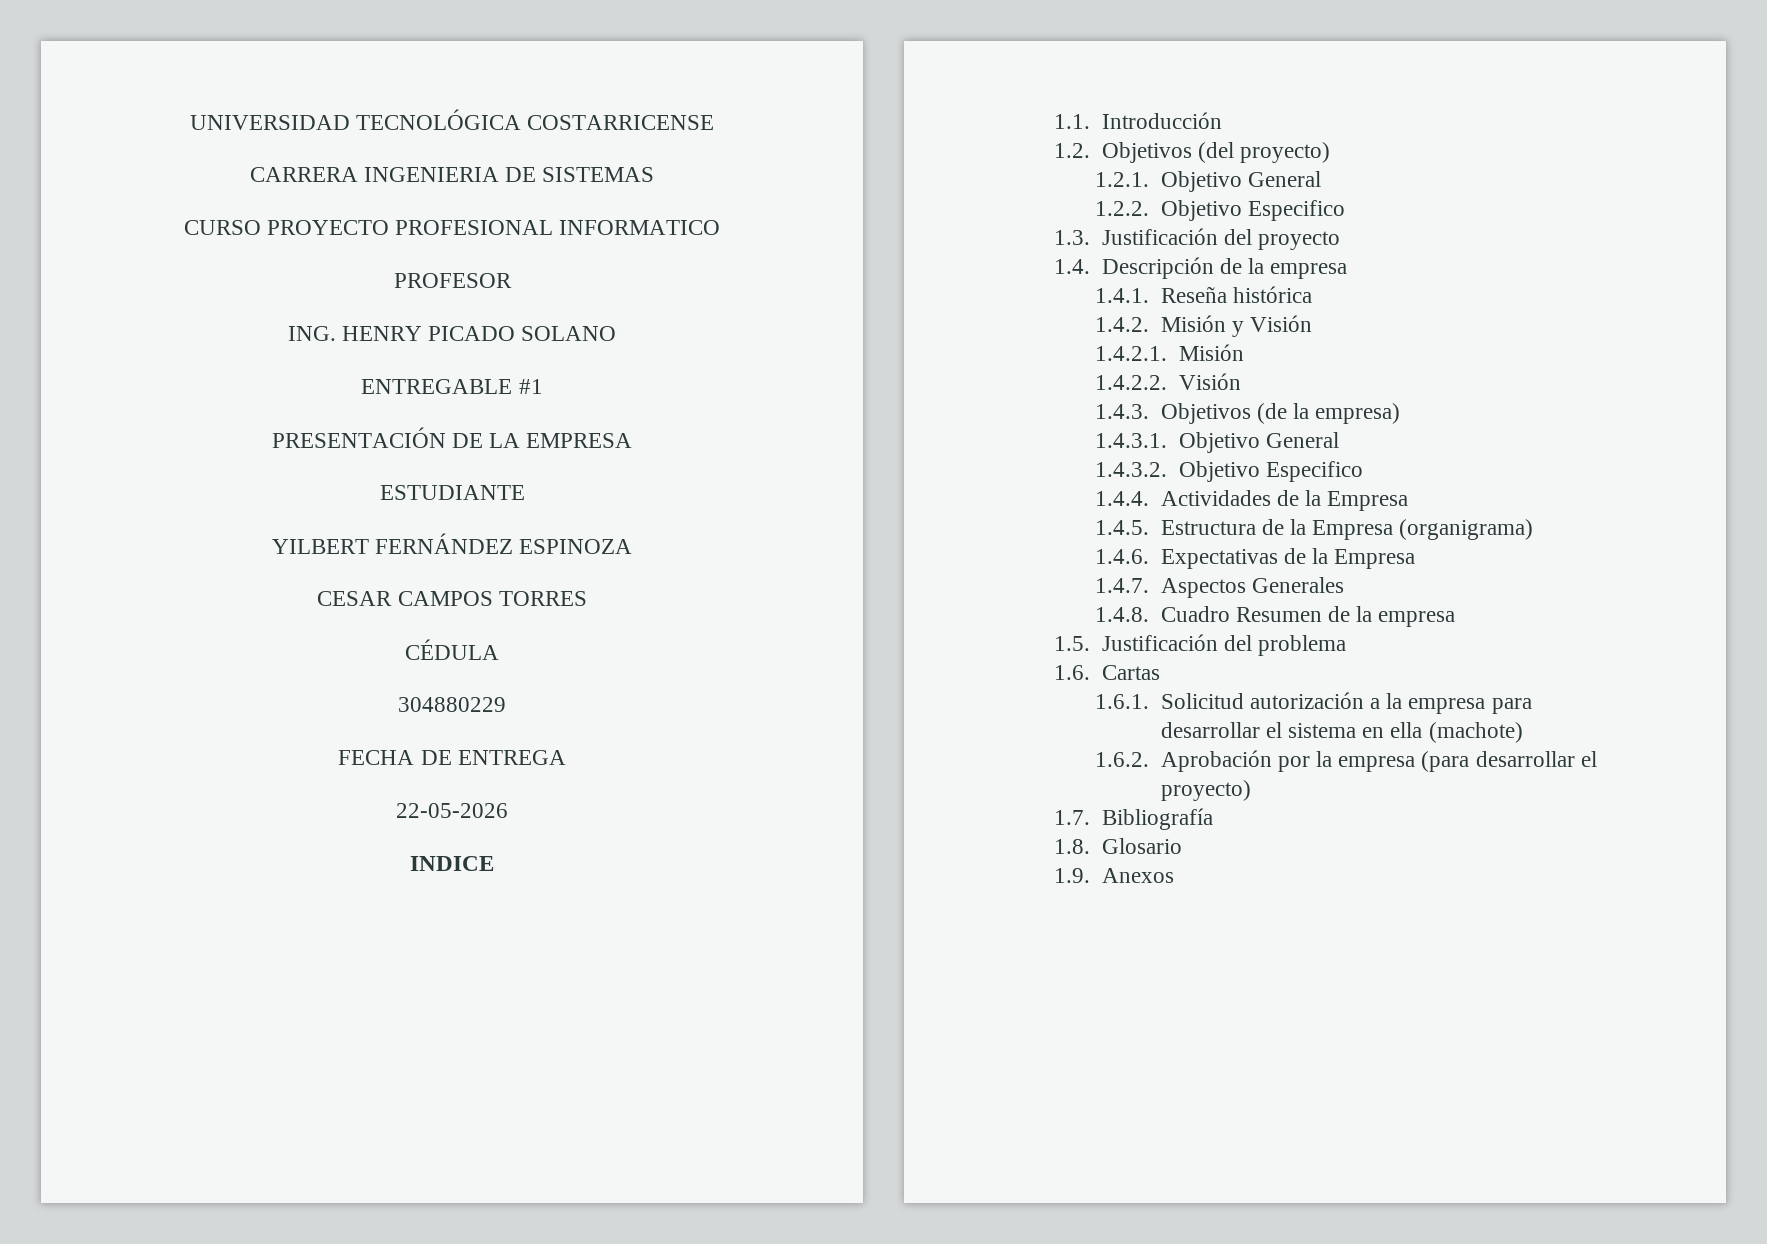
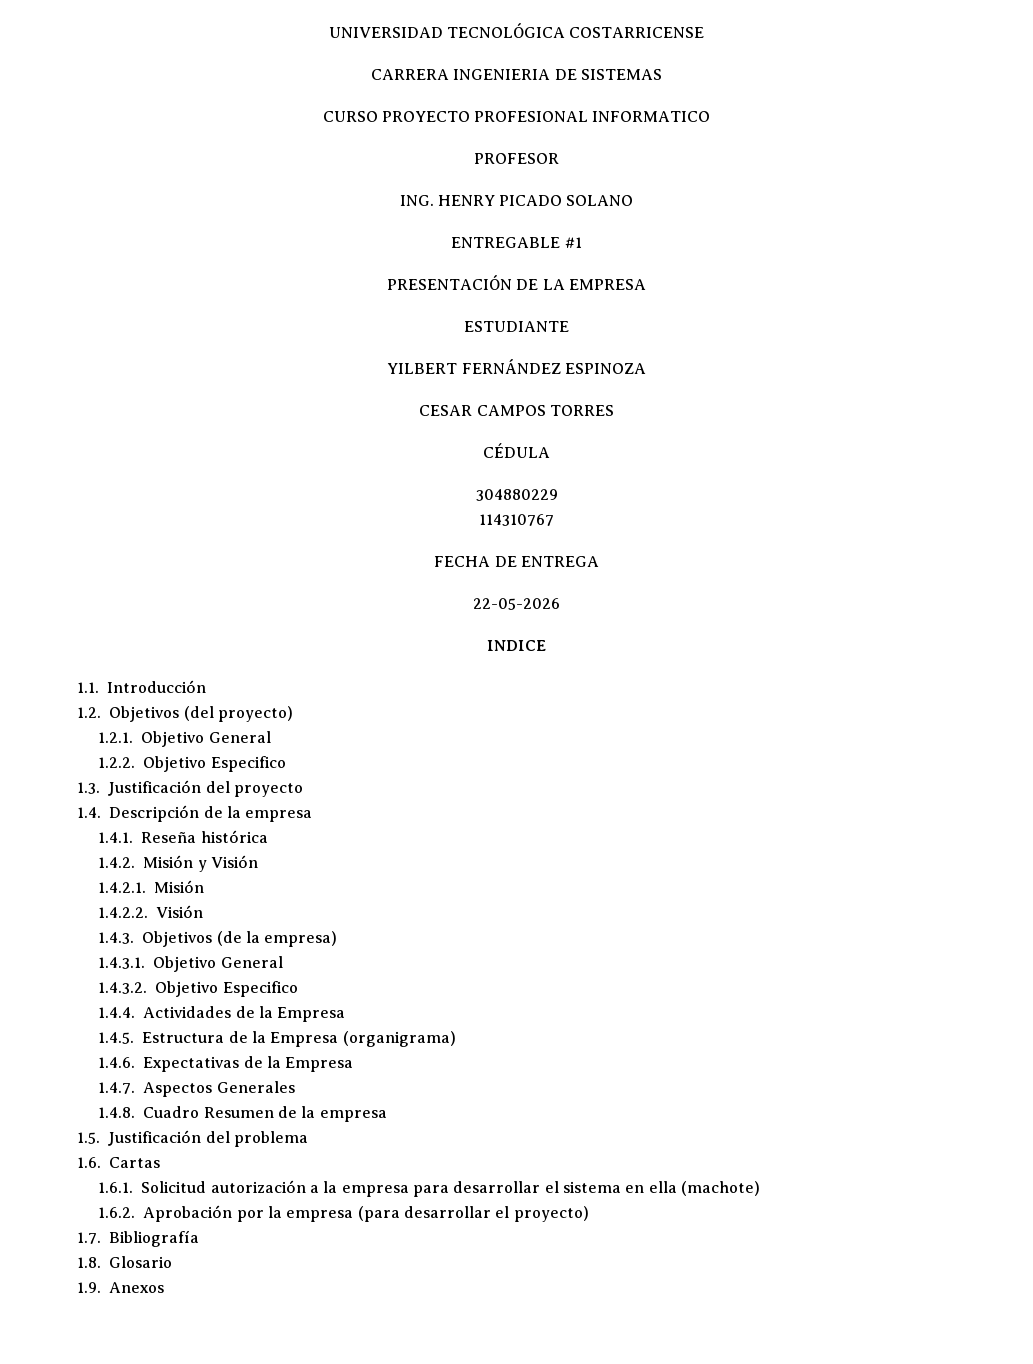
(506, 704) none -> [479,514,554,526] // 114310767

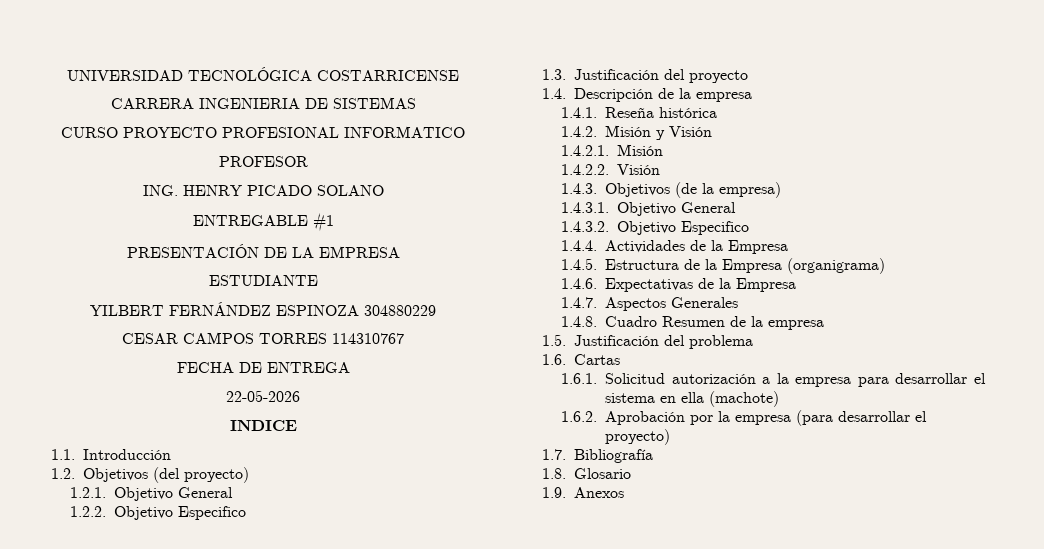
(646, 368) none -> [364,305,436,316] 304880229
[483,443,550,458] [475,489,558,501] // CÉDULA // 304880229 // -> (327, 338) none

